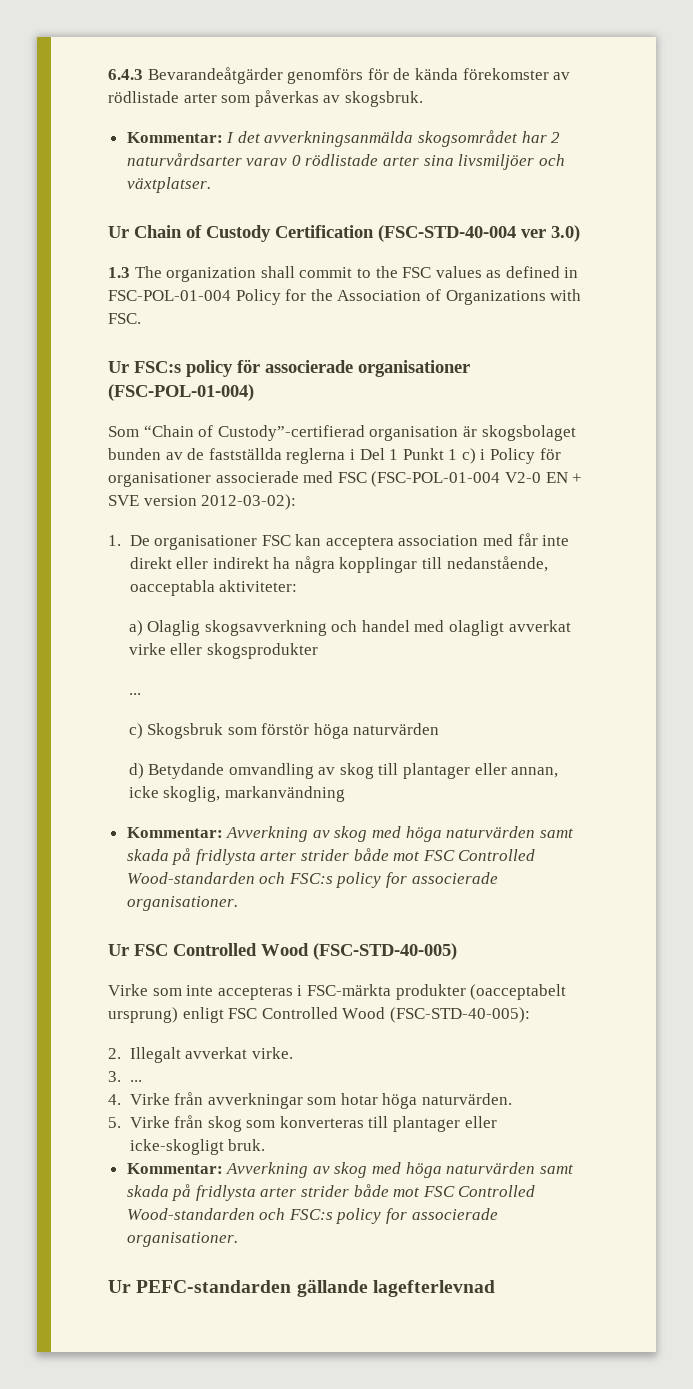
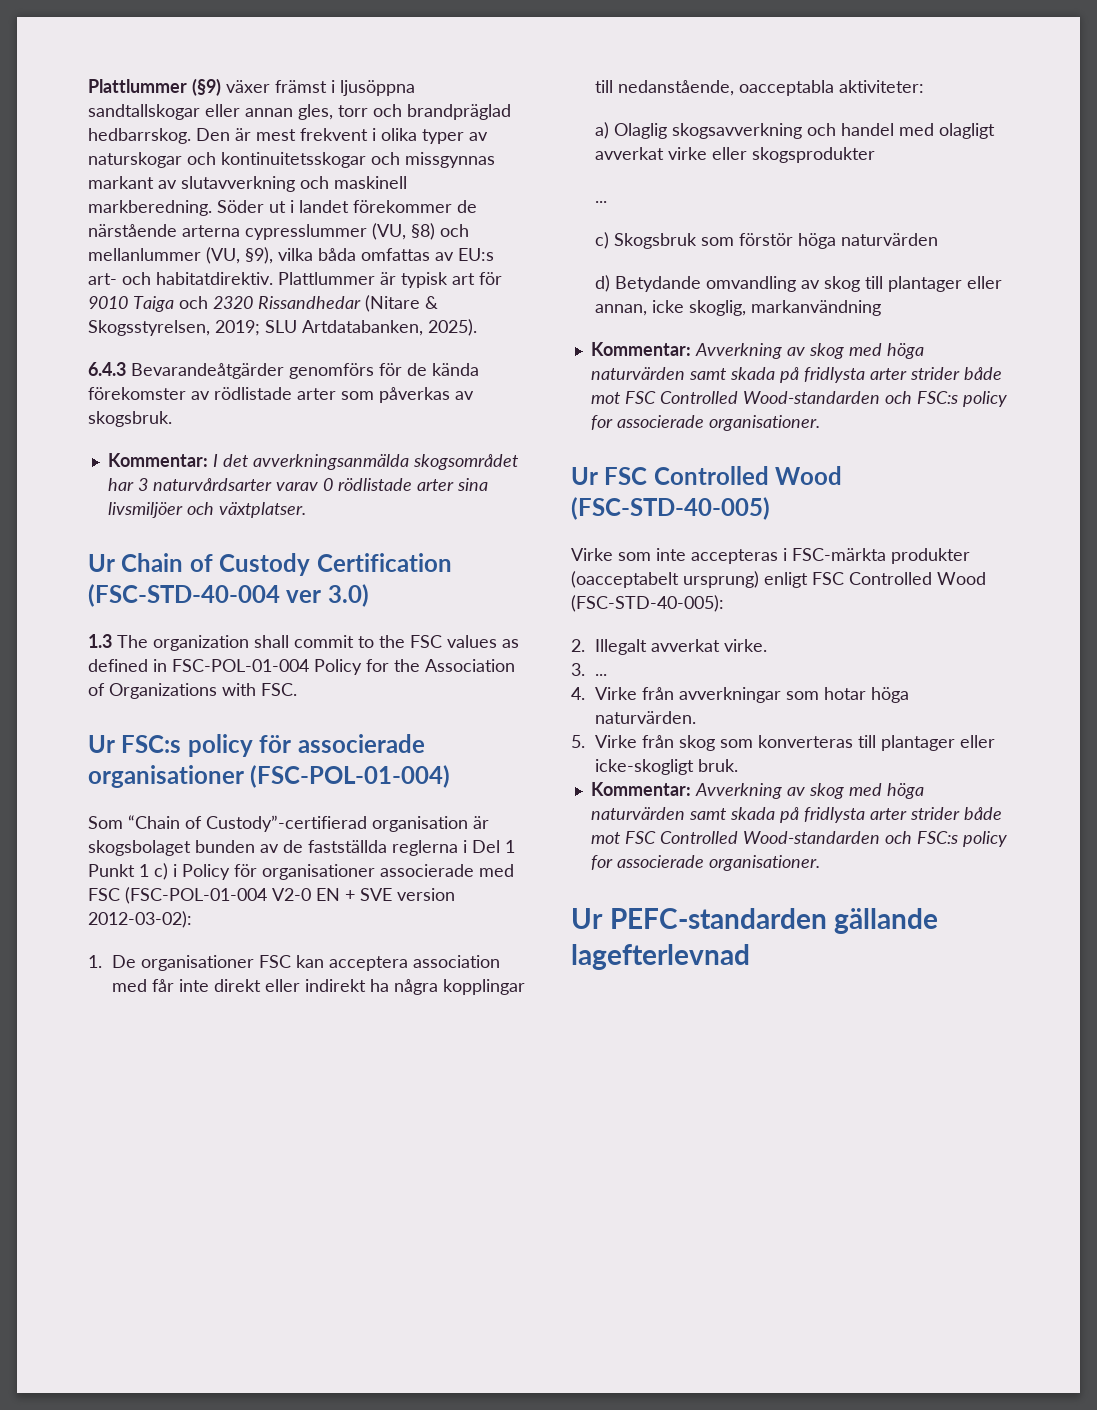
(108, 74) none -> [88,78,415,96] [88,104,511,120] [88,128,488,144] [88,152,495,168] [88,176,407,192] [88,200,477,216] [88,223,469,240] [88,247,494,264] [88,272,502,288] [88,295,438,312] [88,319,477,336] Plattlummer (§9) växer främst i ljusöppna sandtallskogar eller annan gles, torr och brandpräglad hedbarrskog. Den är mest frekvent i olika typer av naturskogar och kontinuitetsskogar och missgynnas markant av slutavverkning och maskinell markberedning. Söder ut i landet förekommer de närstående arterna cypresslummer (VU, §8) och mellanlummer (VU, §9), vilka båda omfattas av EU:s art- och habitatdirektiv. Plattlummer är typisk art för 9010 Taiga och 2320 Rissandhedar (Nitare & Skogsstyrelsen, 2019; SLU Artdatabanken, 2025). //
[551,132,561,143] 2 -> [137,478,148,491] 3

